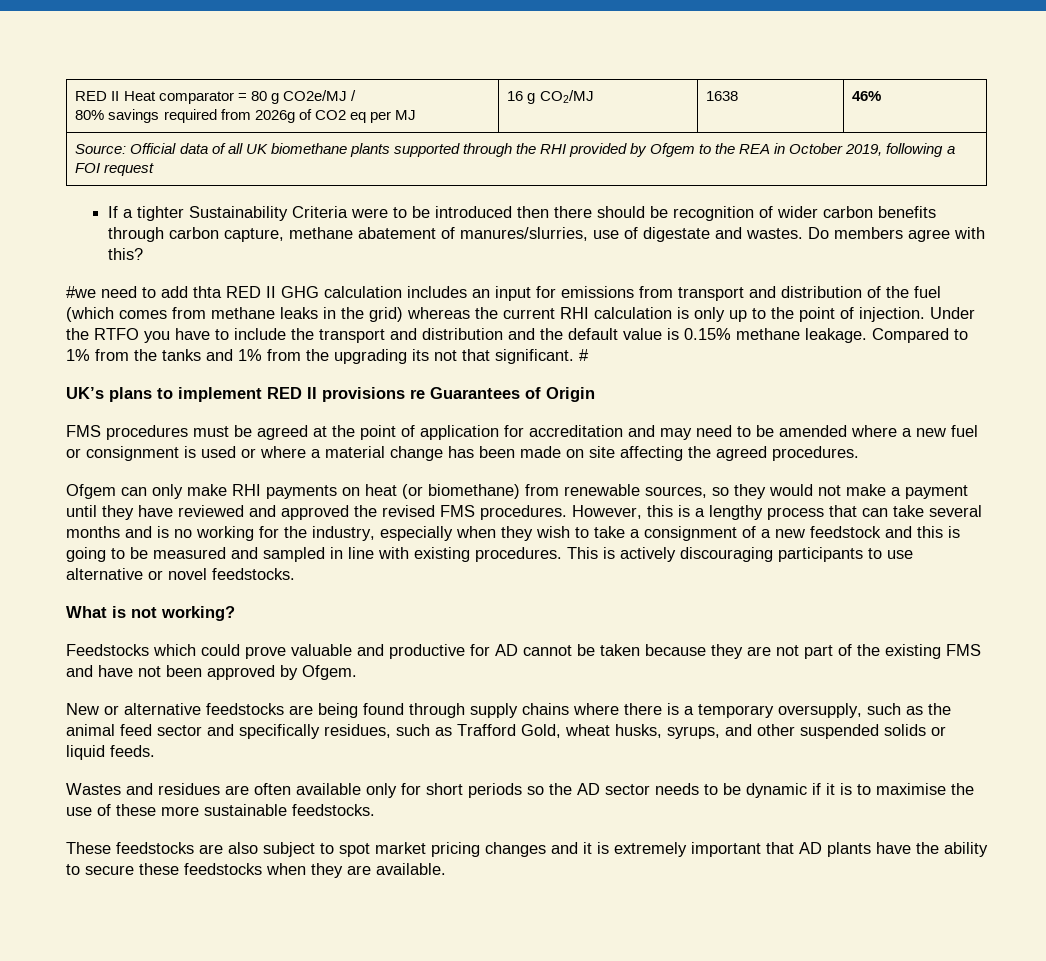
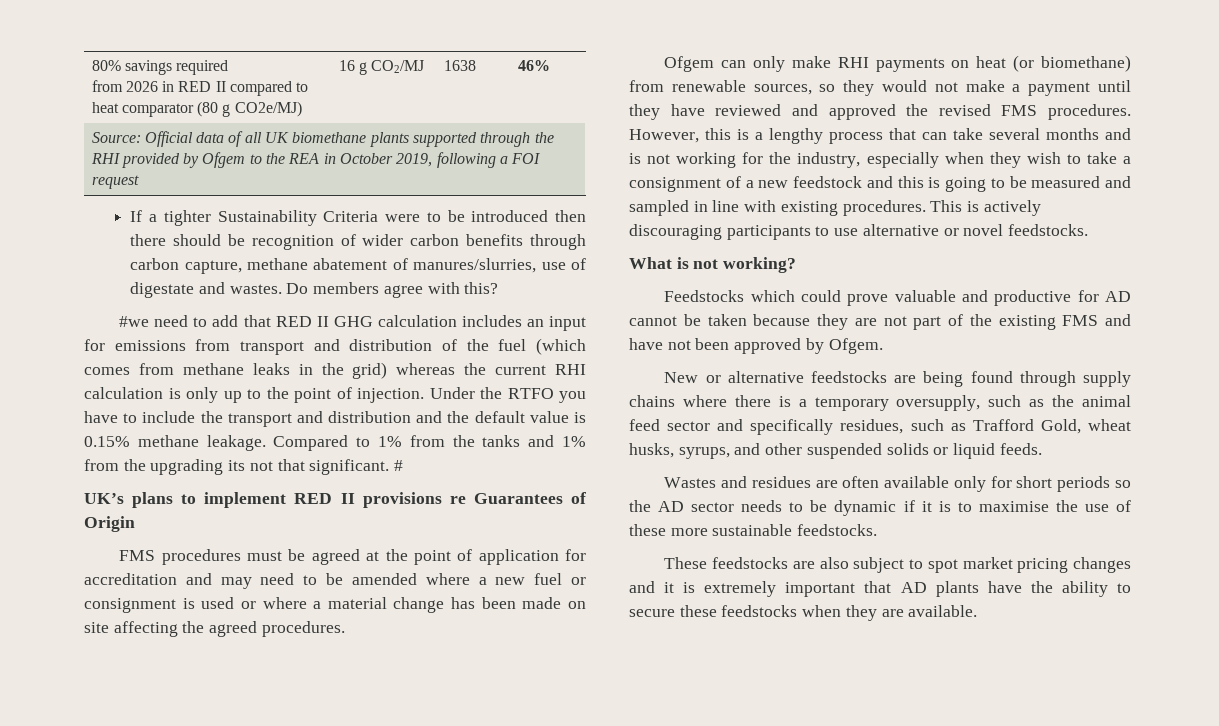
[75,90,356,104] [75,109,416,123] RED II Heat comparator = 80 g CO2e/MJ / // 80% savings required from 2026g of CO2 eq per MJ -> [91,60,229,75] [91,80,309,96] [91,101,302,117] 80% savings required // from 2026 in RED II compared to heat comparator (80 g CO2e/MJ)
[193,286,222,298] thta -> [243,315,271,327] that
[174,529,192,538] no -> [647,154,671,164] not

